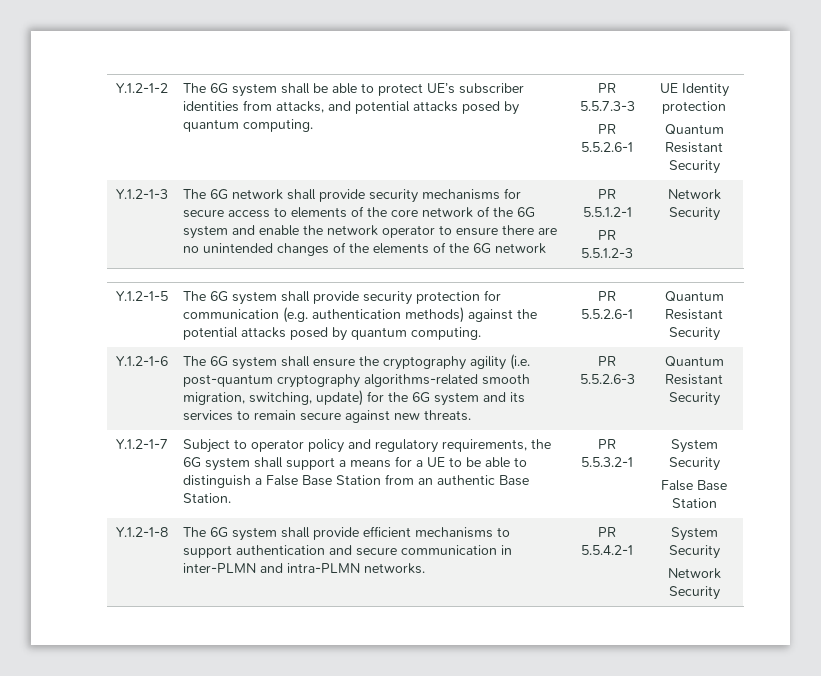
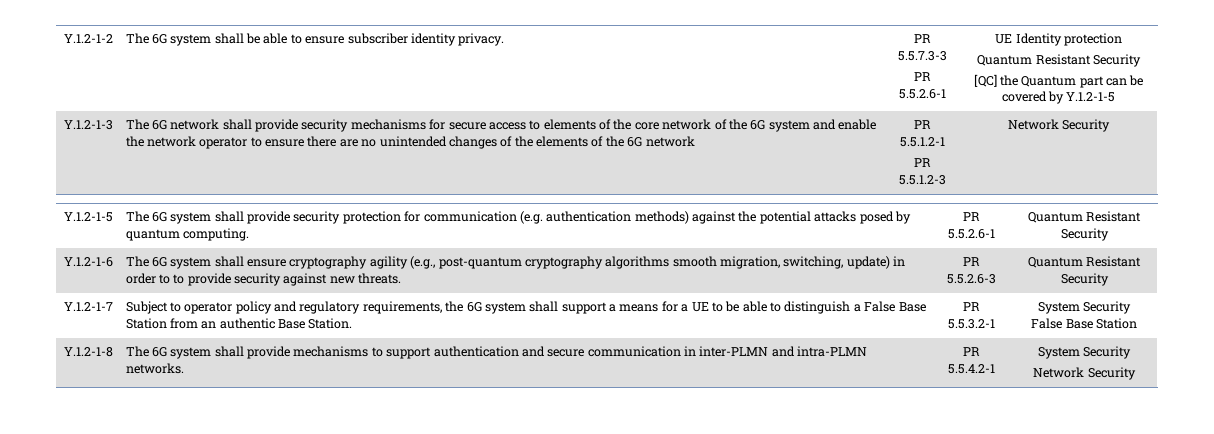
[377,83,524,96] [182,100,519,115] [182,119,313,132] protect UE’s subscriber identities from attacks, and potential attacks posed by quantum computing. -> [305,33,505,46] ensure subscriber identity privacy.
(720, 167) none -> [973,74,1144,88] [1001,91,1116,104] // [QC] the Quantum part can be covered by Y.1.2-1-5
[358,356,379,366] the -> (287, 263) none
[509,354,530,370] (i.e. -> [410,256,436,269] (e.g.,
[363,374,478,387] algorithms-related -> [605,256,670,269] algorithms
[366,391,525,406] [182,410,341,421] for the 6G system and its services to remain secure -> [893,256,906,266] [125,273,282,286] in order to to provide security
[362,526,411,537] efficient -> (291, 352) none

